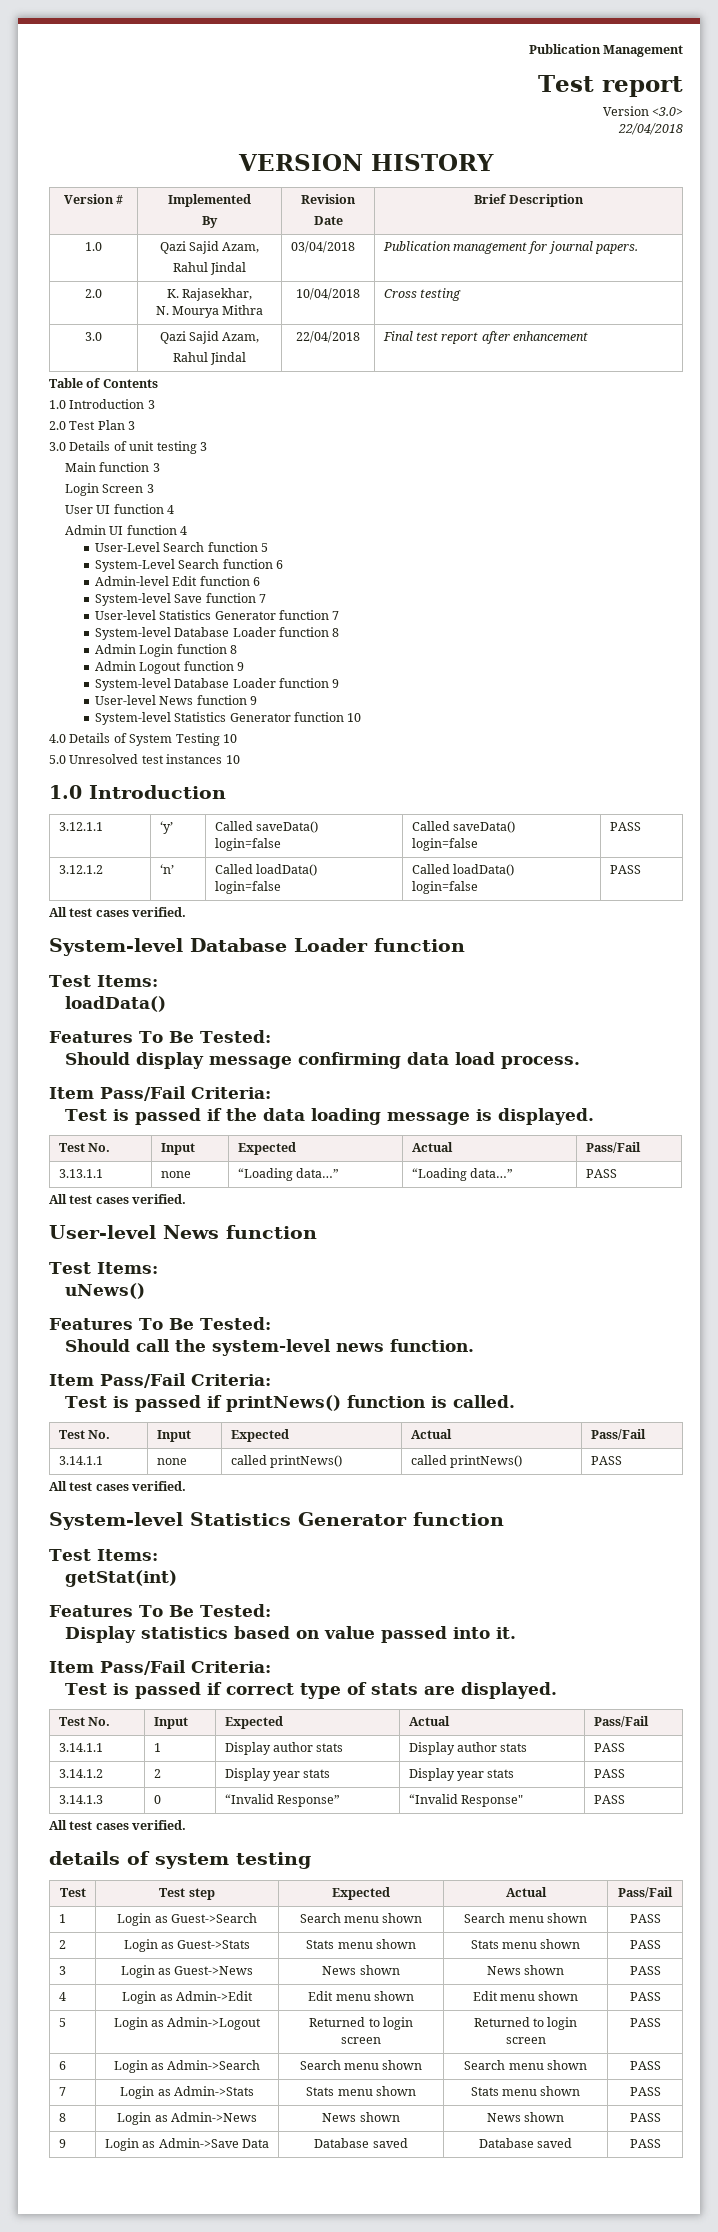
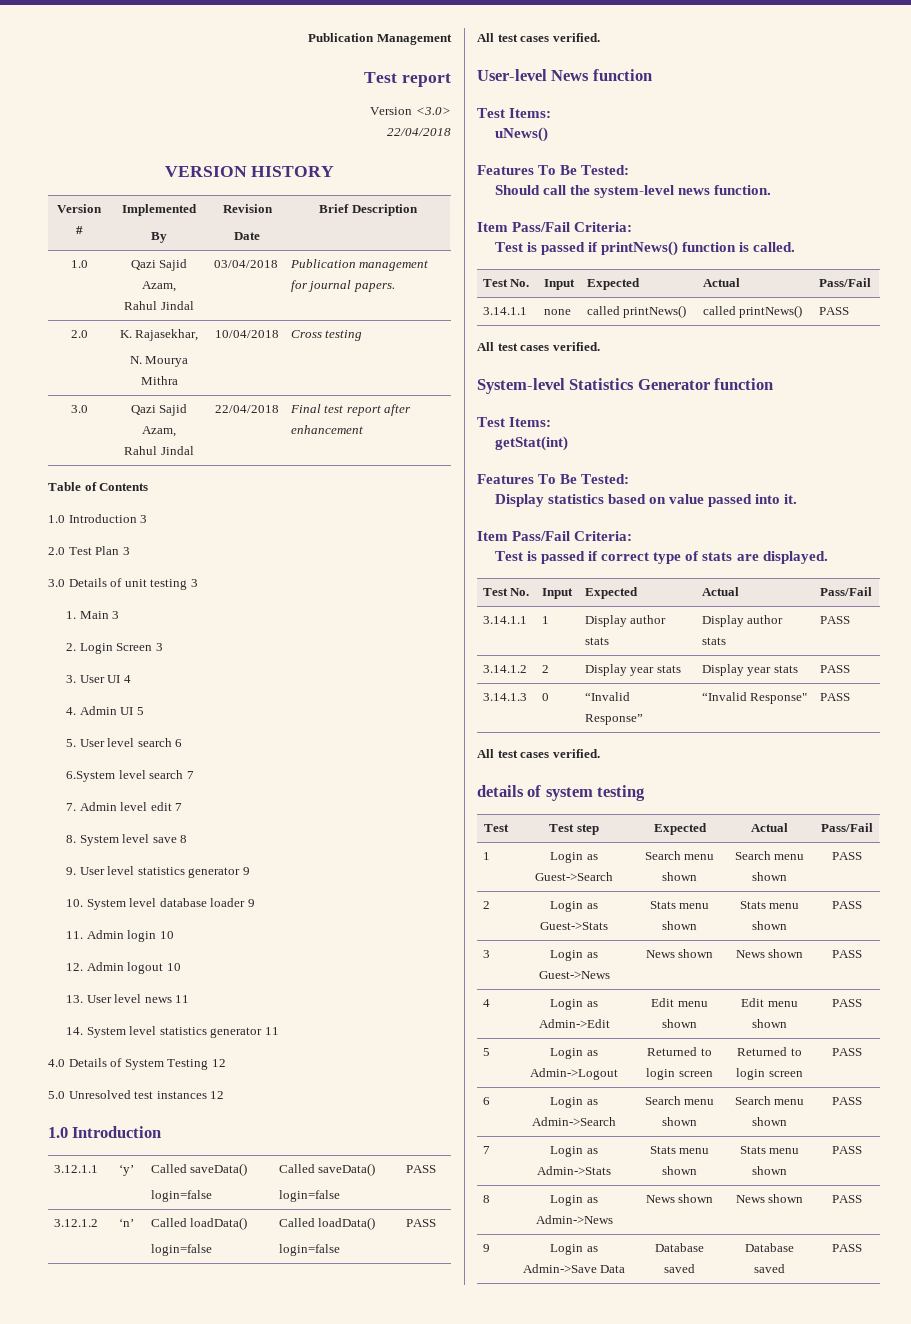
[65,462,160,472] Main function 3 // -> [66,611,120,619] [66,643,77,651] 1. Main 3 // 2.
(154, 488) none -> [66,675,77,683] 3.
[113,504,175,514] function 4 // -> [123,675,131,683] [66,707,77,715] 4 // 4.
[126,525,188,535] [94,542,268,552] [94,559,283,572] [94,576,260,586] [94,593,266,606] [94,610,340,620] [94,627,340,640] [94,644,237,657] [94,661,244,674] [94,678,340,691] [94,695,257,705] [94,712,362,725] function 4 // User-Level Search function 5 // System-Level Search function 6 // Admin-level Edit function 6 // System-level Save function 7 // User-level Statistics Generator function 7 // System-level Database Loader function 8 // Admin Login function 8 // Admin Logout function 9 // System-level Database Loader function 9 // User-level News function 9 // System-level Statistics Generator function 10 -> [136,707,144,715] [66,738,183,747] [66,770,194,782] [66,802,183,811] [66,834,188,846] [66,866,250,878] [66,898,255,910] [66,930,174,942] [66,962,181,974] [66,994,190,1003] [66,1026,279,1038] 5 // 5. User level search 6 // 6.System level search 7 // 7. Admin level edit 7 // 8. System level save 8 // 9. User level statistics generator 9 // 10. System level database loader 9 // 11. Admin login 10 // 12. Admin logout 10 // 13. User level news 11 // 14. System level statistics generator 11
[222,734,237,743] 10 -> [211,1059,226,1067] 12
[225,755,240,764] 10 -> [210,1091,225,1099] 12
[49,938,465,956] [49,975,158,987] [65,996,167,1012] [49,1030,271,1043] [65,1052,581,1069] [49,1086,271,1101] [65,1108,594,1125] [58,1143,110,1152] [160,1143,195,1155] [237,1142,296,1155] [411,1142,453,1152] [585,1142,641,1153] [58,1169,103,1178] [160,1171,191,1178] [237,1168,339,1181] [411,1168,513,1181] [585,1169,617,1178] [49,1194,187,1204] // System-level Database Loader function // Test Items: // loadData() // Features To Be Tested: // Should display message confirming data load process. // Item Pass/Fail Criteria: // Test is passed if the data loading message is displayed. // Test No. | Input | Expected | Actual | Pass/Fail // 3.13.1.1 | none | “Loading data…” | “Loading data…” | PASS // All test cases verified. -> (600, 37) none

